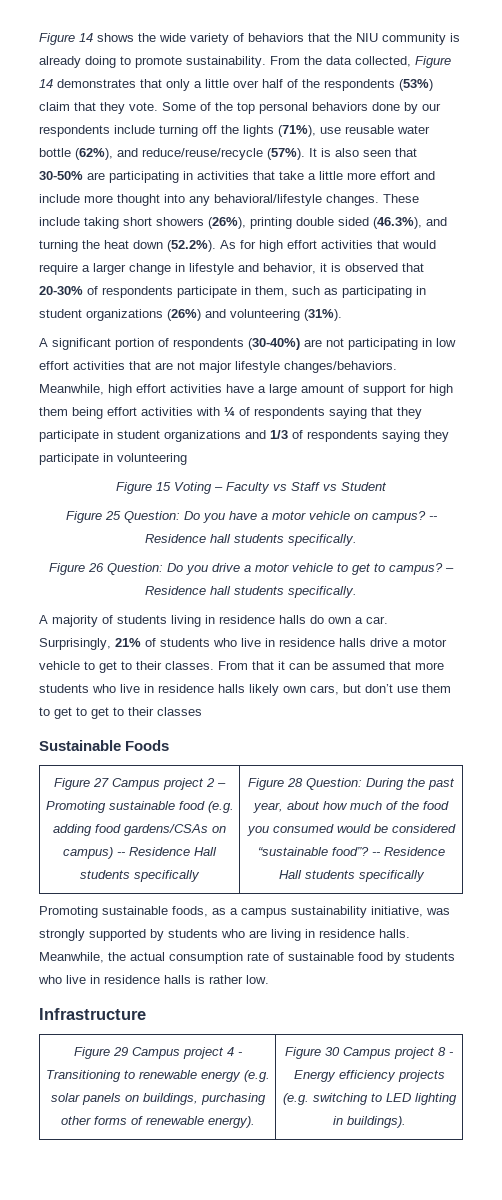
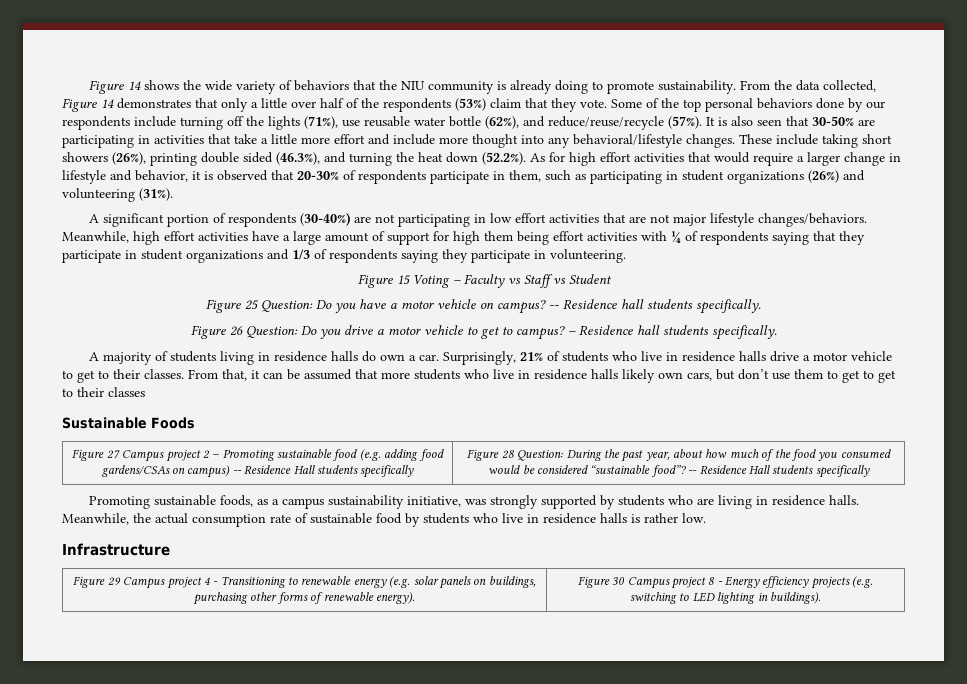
[117,453,187,465] volunteering -> [550,249,626,263] volunteering.
[252,661,274,670] that -> [222,369,247,381] that,

